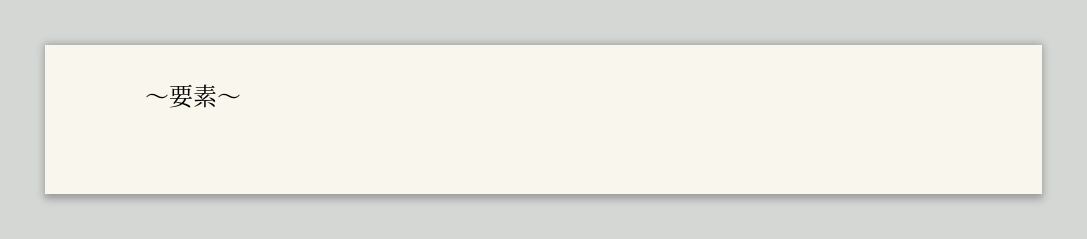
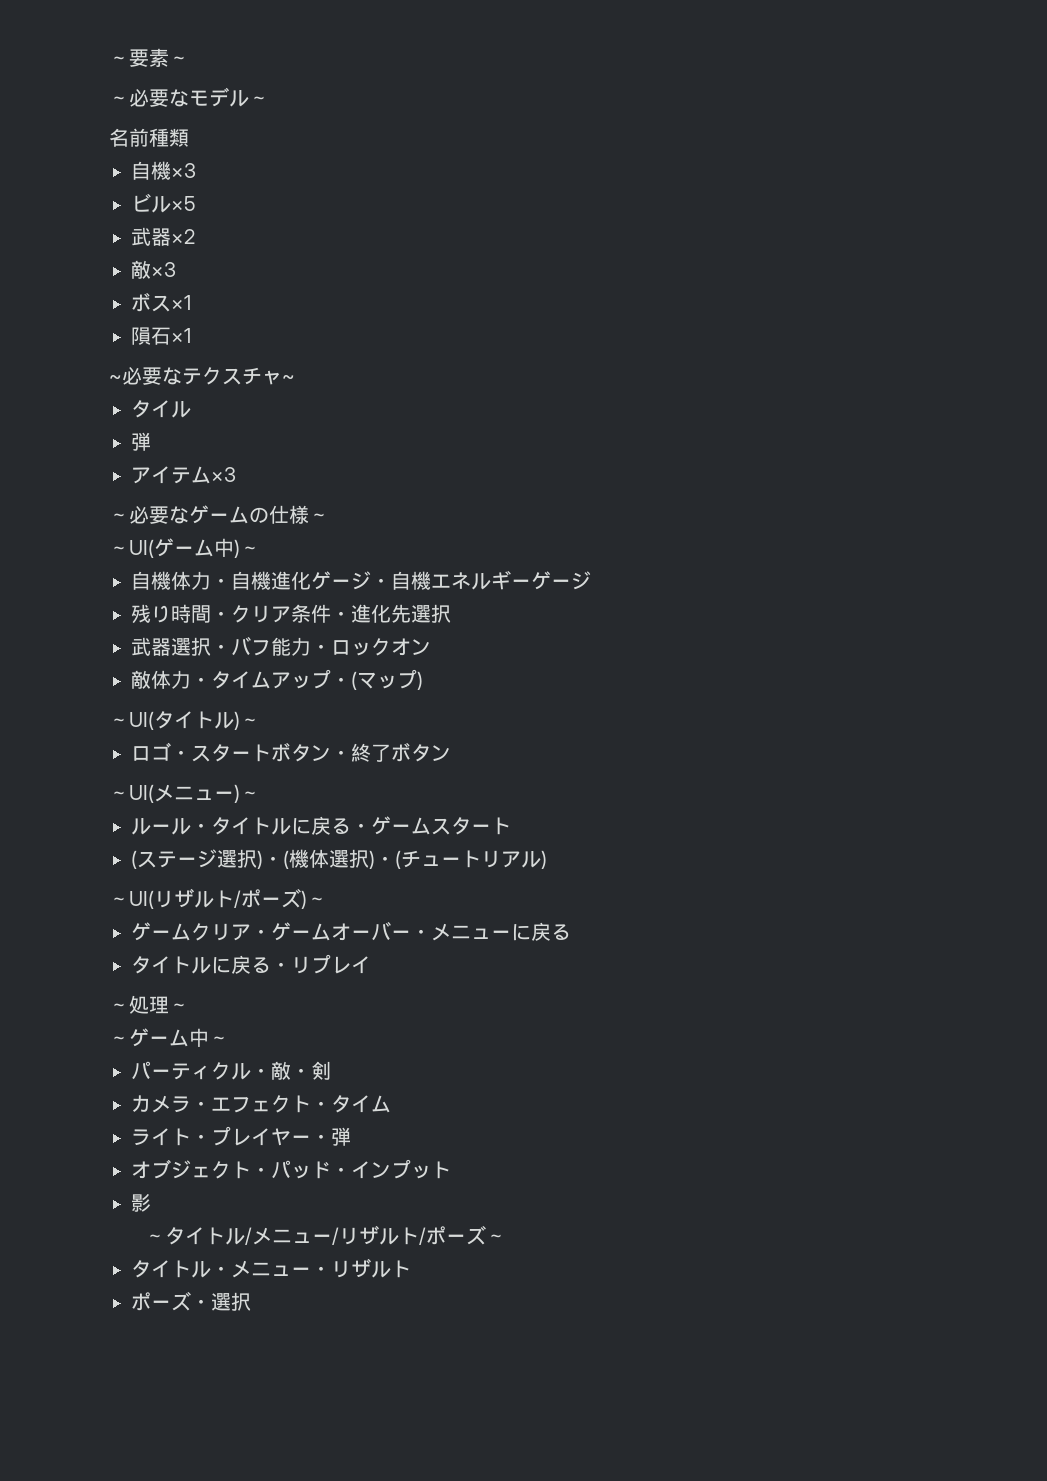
(241, 99) none -> [109,87,269,107] [109,128,189,147] [131,161,196,180] [131,193,196,213] [131,227,195,246] [131,260,176,279] [131,292,191,312] [131,327,191,345] [109,367,295,385] [131,400,191,418] [131,432,151,451] [131,466,236,484] [109,505,329,524] [109,538,260,558] [131,570,591,590] [131,604,451,624] [131,636,431,656] [131,669,423,690] [109,711,260,730] [131,742,451,762] [109,784,260,803] [131,816,511,835] [131,849,547,869] [109,888,327,909] [131,921,571,941] [131,954,371,974] [109,995,189,1014] [109,1028,229,1047] [131,1061,331,1080] [131,1095,391,1113] [131,1126,351,1146] [131,1159,451,1179] [131,1193,151,1212] [144,1225,506,1245] [131,1258,411,1278] [131,1291,251,1311] // ～必要なモデル～ // 名前種類 // 自機×3 // ビル×5 // 武器×2 // 敵×3 // ボス×1 // 隕石×1 // ~必要なテクスチャ~ // タイル // 弾 // アイテム×3 // ～必要なゲームの仕様～ // ～UI(ゲーム中)～ // 自機体力・自機進化ゲージ・自機エネルギーゲージ // 残り時間・クリア条件・進化先選択 // 武器選択・バフ能力・ロックオン // 敵体力・タイムアップ・(マップ) // ～UI(タイトル)～ // ロゴ・スタートボタン・終了ボタン // ～UI(メニュー)～ // ルール・タイトルに戻る・ゲームスタート // (ステージ選択)・(機体選択)・(チュートリアル) // ～UI(リザルト/ポーズ)～ // ゲームクリア・ゲームオーバー・メニューに戻る // タイトルに戻る・リプレイ // ～処理～ // ～ゲーム中～ // パーティクル・敵・剣 // カメラ・エフェクト・タイム // ライト・プレイヤー・弾 // オブジェクト・パッド・インプット // 影 // ～タイトル/メニュー/リザルト/ポーズ～ // タイトル・メニュー・リザルト // ポーズ・選択

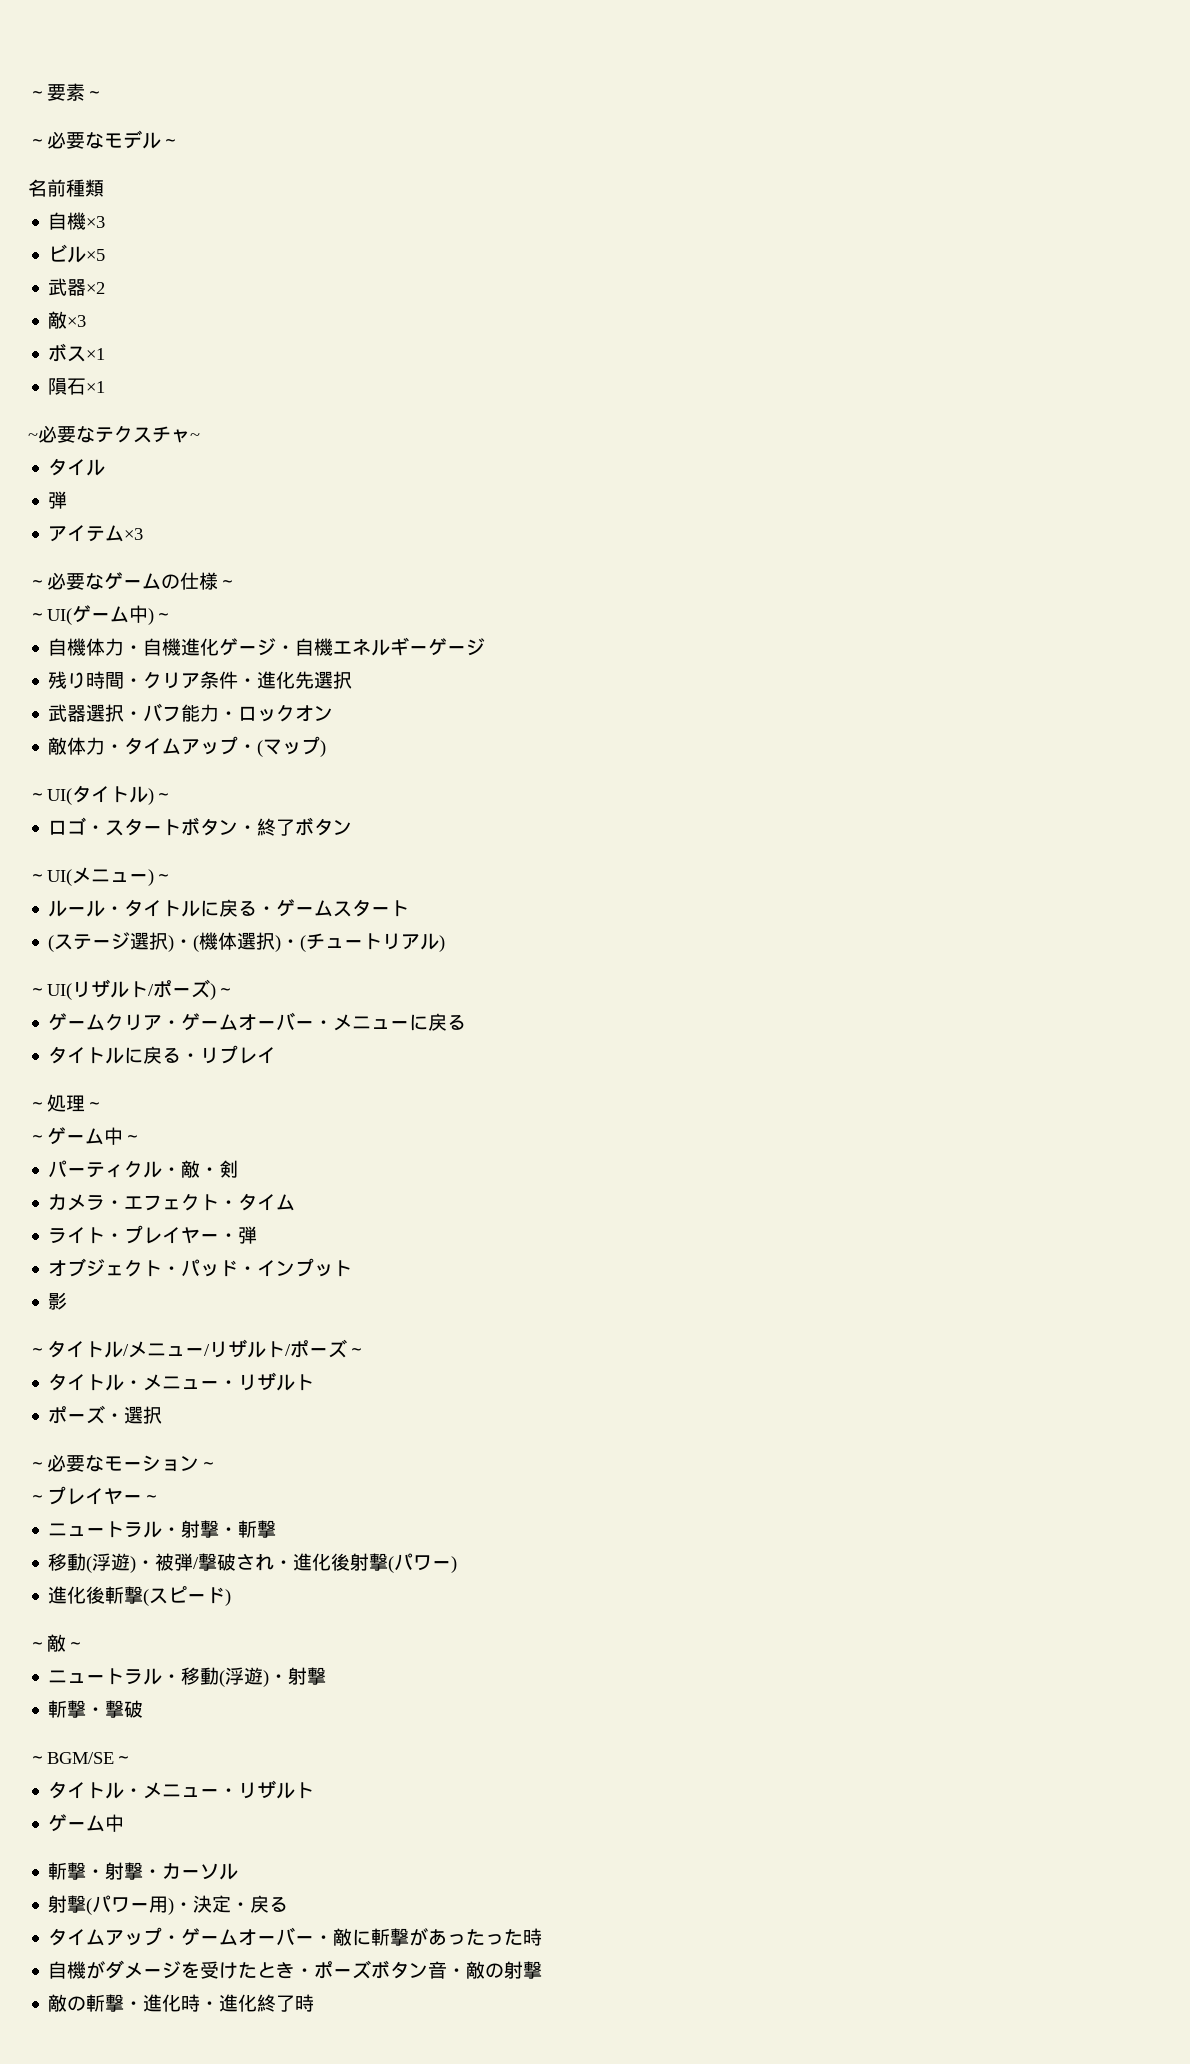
(251, 1301) none -> [28,1454,218,1472] [28,1486,161,1505] [48,1520,277,1538] [48,1553,458,1573] [48,1586,232,1606] [28,1634,85,1652] [48,1667,327,1687] [48,1700,144,1718] [28,1752,133,1764] [48,1780,315,1799] [48,1814,125,1832] [48,1862,239,1880] [48,1895,289,1915] [48,1927,543,1946] [48,1960,543,1979] [48,1994,315,2012] // ～必要なモーション～ // ～プレイヤー～ // ニュートラル・射撃・斬撃 // 移動(浮遊)・被弾/撃破され・進化後射撃(パワー) // 進化後斬撃(スピード) // ～敵～ // ニュートラル・移動(浮遊)・射撃 // 斬撃・撃破 // ～BGM/SE～ // タイトル・メニュー・リザルト // ゲーム中 // 斬撃・射撃・カーソル // 射撃(パワー用)・決定・戻る // タイムアップ・ゲームオーバー・敵に斬撃があったった時 // 自機がダメージを受けたとき・ポーズボタン音・敵の射撃 // 敵の斬撃・進化時・進化終了時

